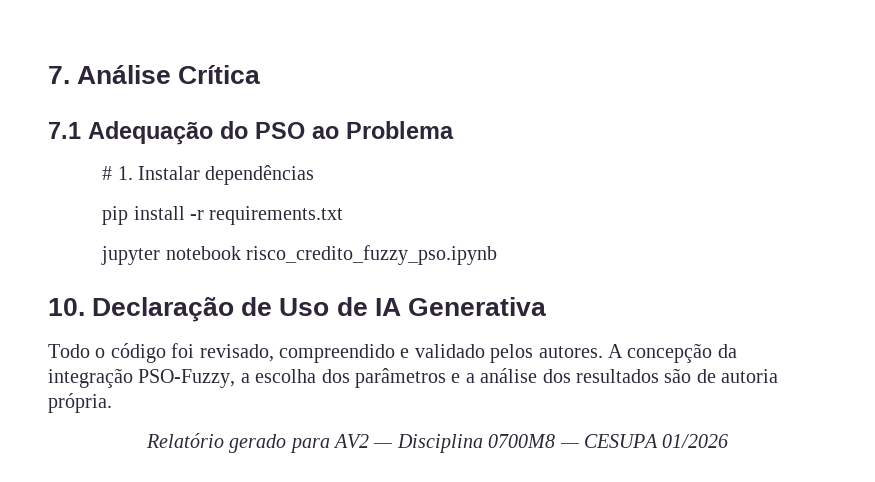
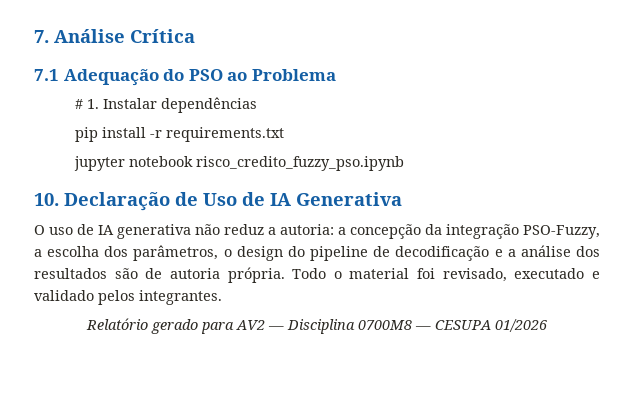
[48,343,623,363] Todo o código foi revisado, compreendido e validado pelos autores. A -> [34,224,346,239] O uso de IA generativa não reduz a autoria: a
[355,368,446,388] parâmetros -> [133,245,490,261] parâmetros, o design do pipeline de decodificação
(112, 403) none -> [292,268,600,282] [34,290,222,305] Todo o material foi revisado, executado e validado pelos integrantes.

